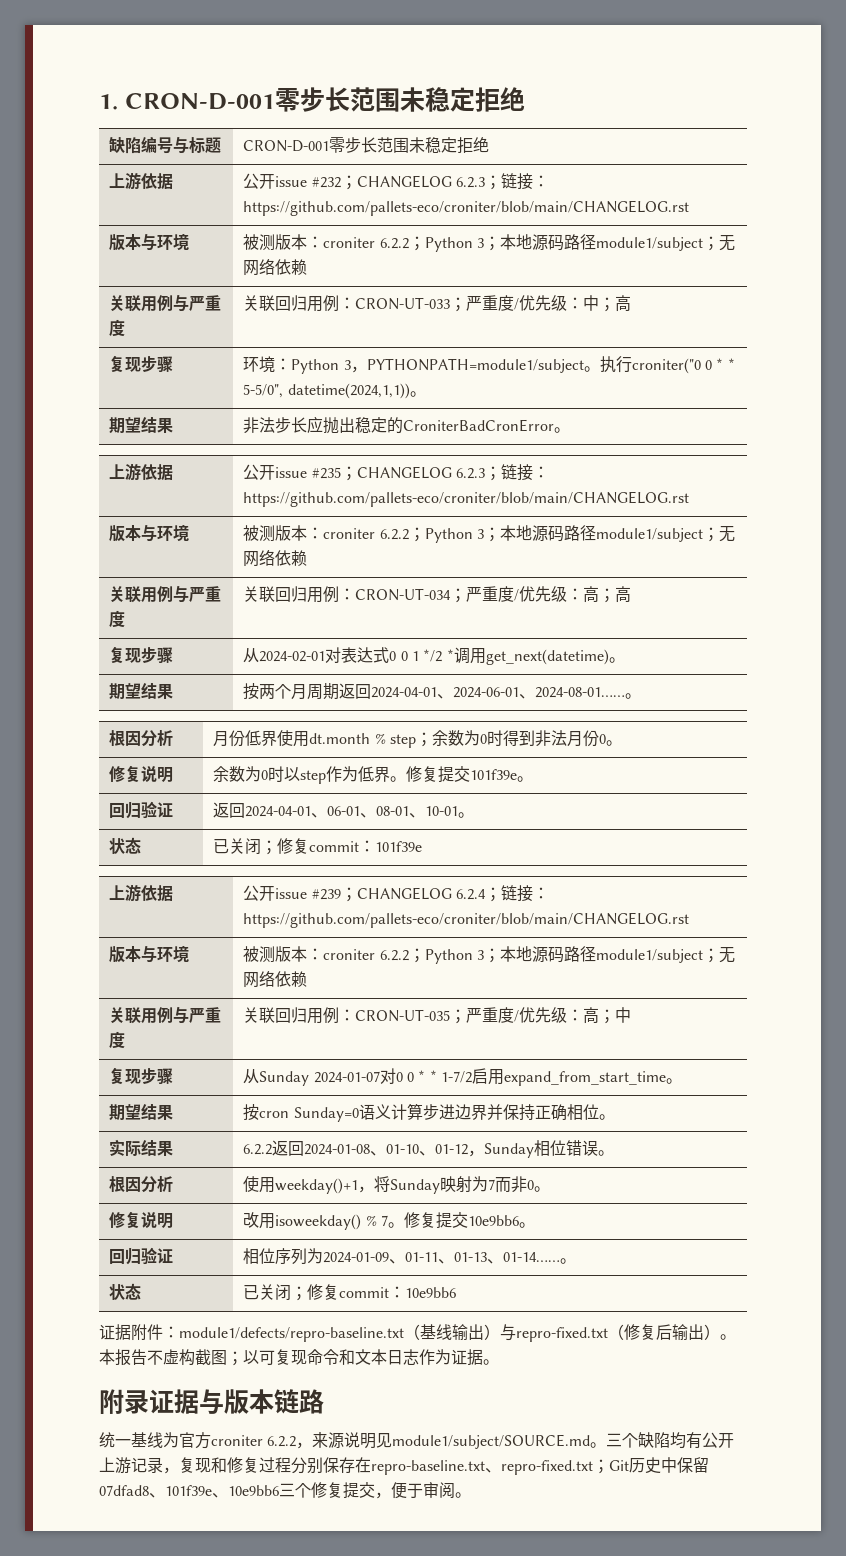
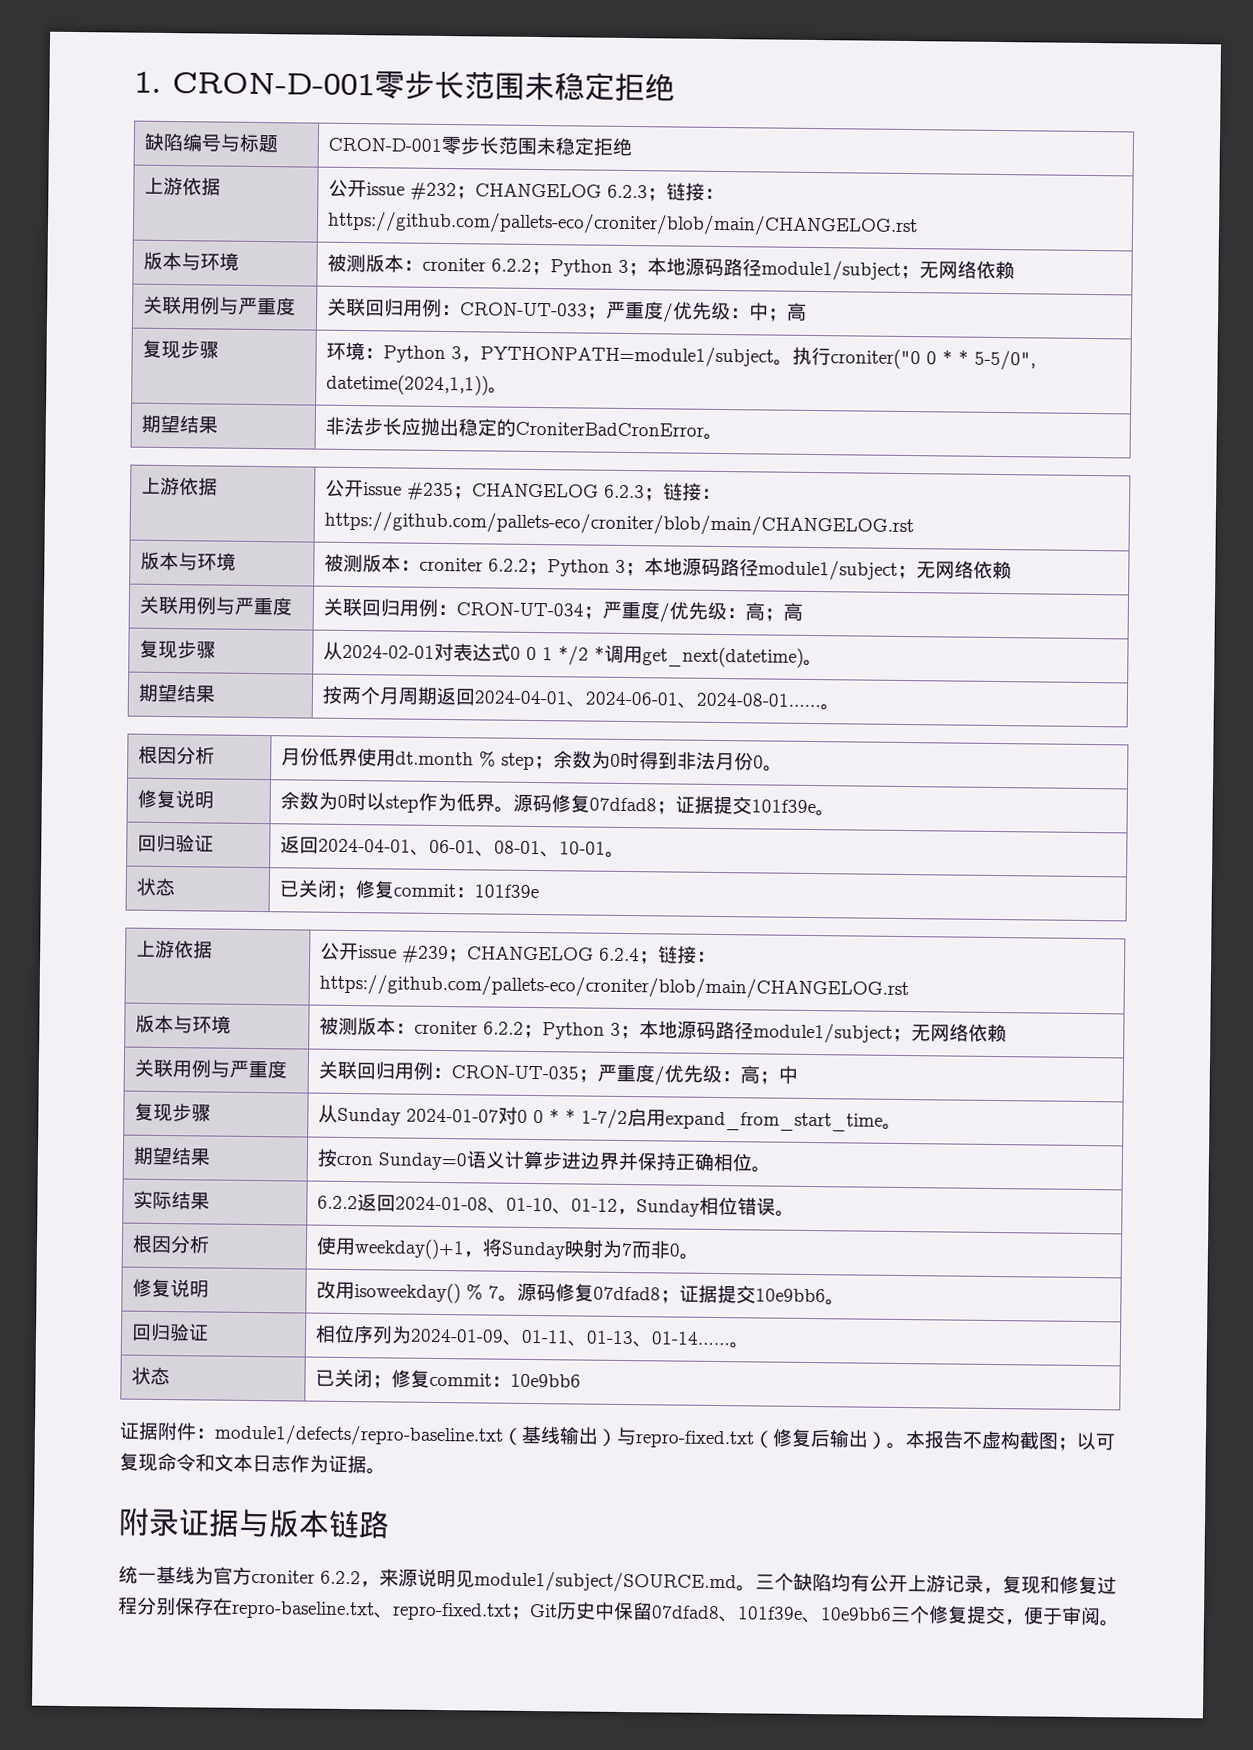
[406,766,439,782] 修复 -> [513,793,715,815] 源码修复07dfad8；证据
[404,1212,437,1228] 修复 -> [517,1282,719,1304] 源码修复07dfad8；证据

